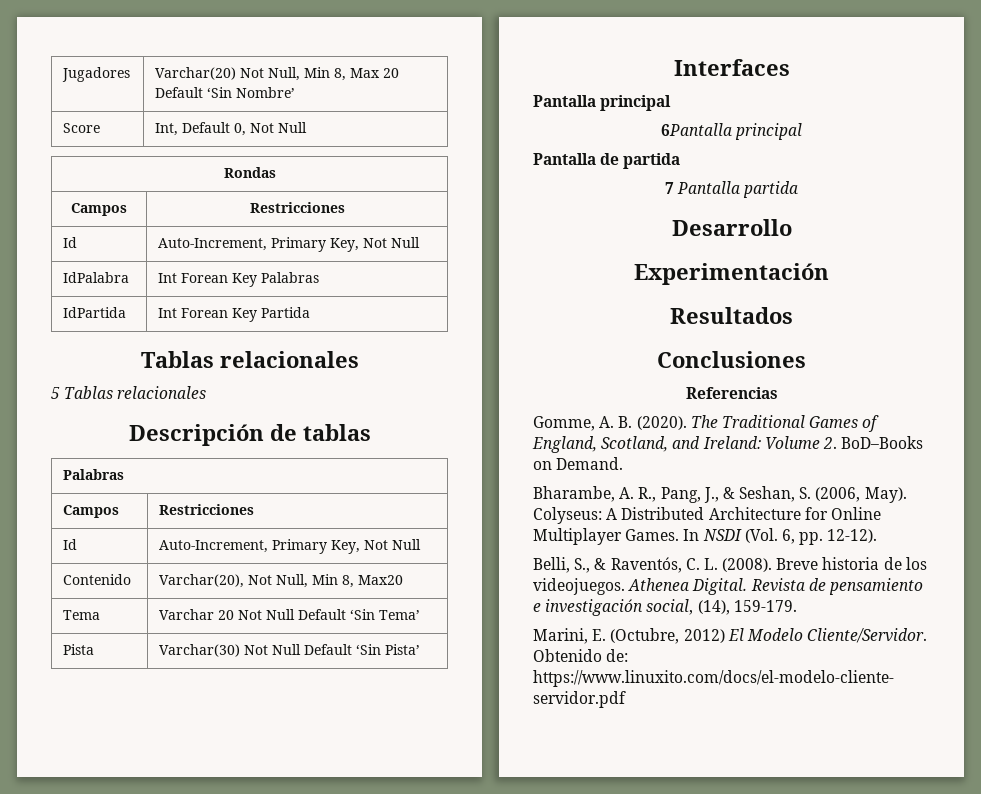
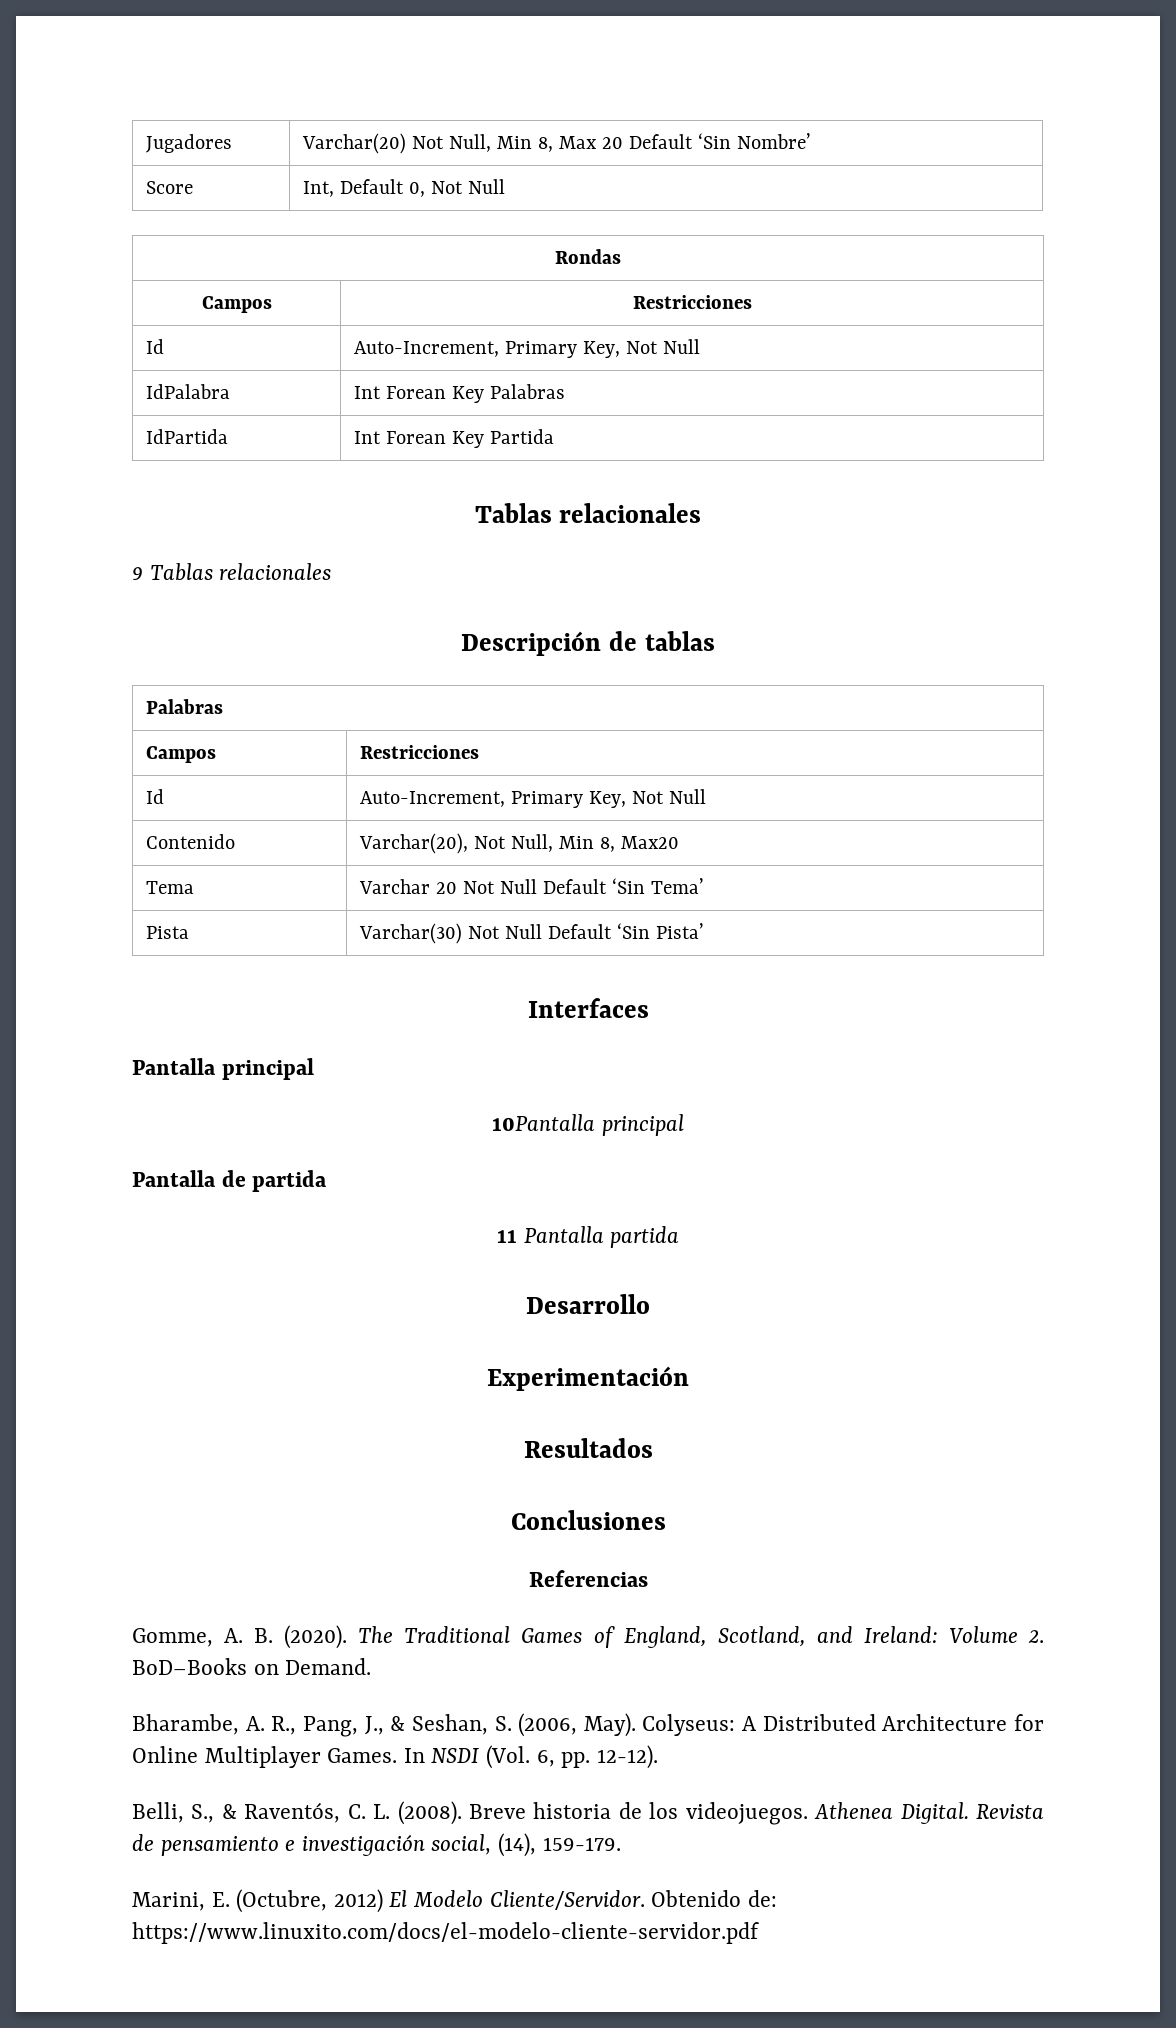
[51,387,60,399] 5 -> [132,567,143,580] 9
[660,123,732,136] 6Pantalla -> [492,1114,596,1131] 10Pantalla
[664,182,674,194] 7 -> [496,1230,517,1243] 11

